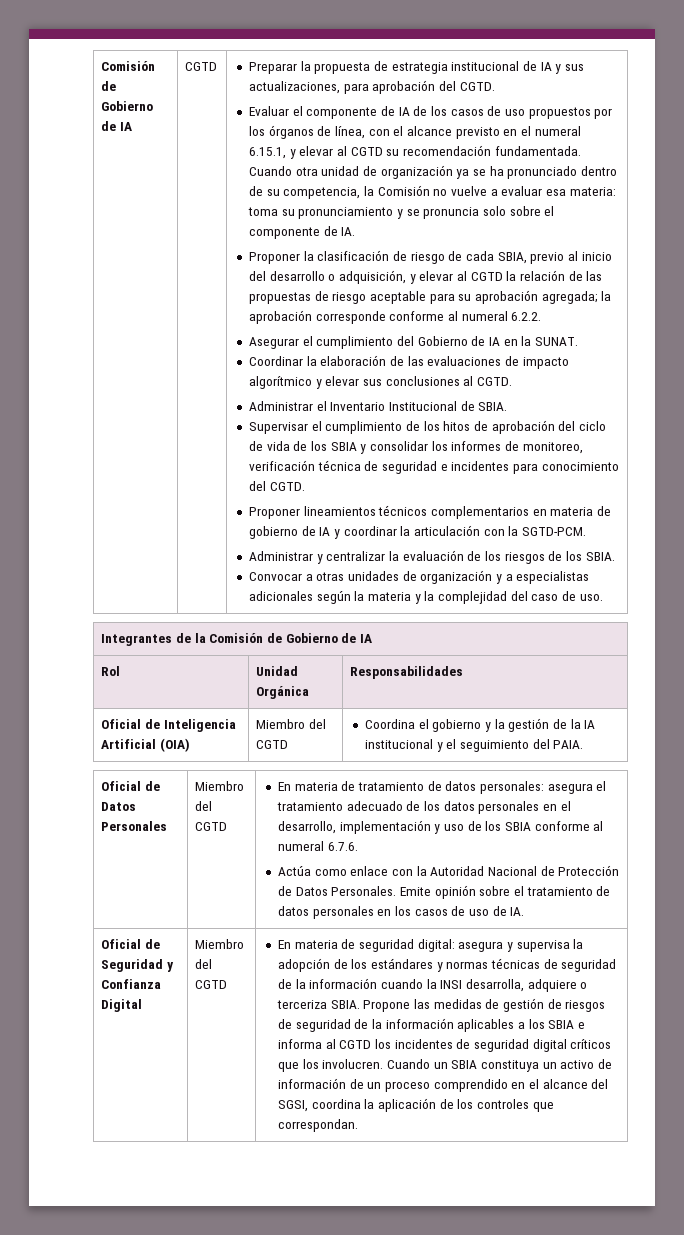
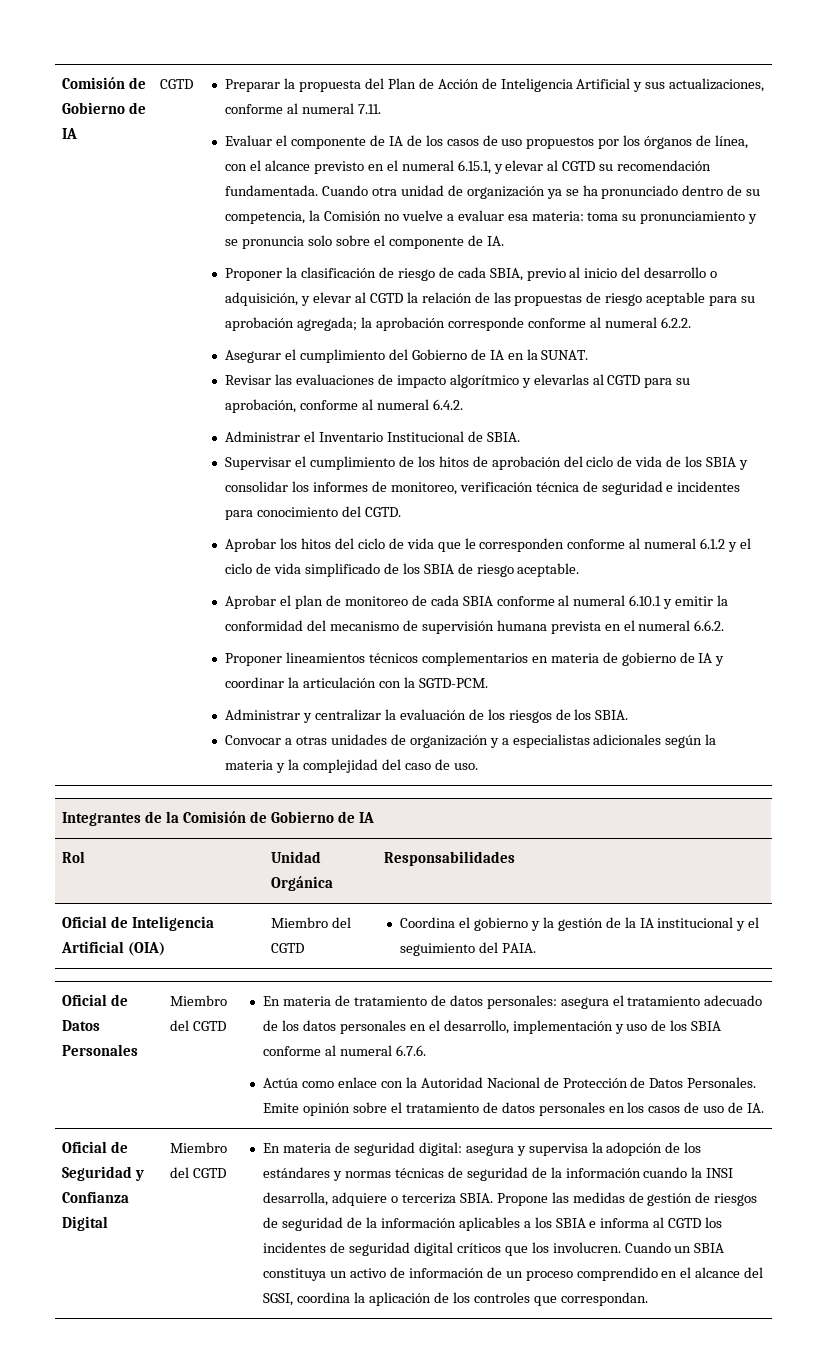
[374,61,585,74] [249,80,495,94] de estrategia institucional de IA y sus actualizaciones, para aprobación del CGTD. -> [364,78,765,92] [225,103,381,114] del Plan de Acción de Inteligencia Artificial y sus actualizaciones, conforme al numeral 7.11.
[249,355,405,366] Coordinar la elaboración de -> [225,375,272,385] Revisar
[325,376,513,386] elevar sus conclusiones al CGTD. -> [533,374,691,388] [225,399,463,413] elevarlas al CGTD para su aprobación, conforme al numeral 6.4.2.
(305, 486) none -> [225,538,751,552] [225,563,580,577] [225,595,729,609] [225,620,725,634] // Aprobar los hitos del ciclo de vida que le corresponden conforme al numeral 6.1.2 y el ciclo de vida simplificado de los SBIA de riesgo aceptable. // Aprobar el plan de monitoreo de cada SBIA conforme al numeral 6.10.1 y emitir la conformidad del mecanismo de supervisión humana prevista en el numeral 6.6.2.

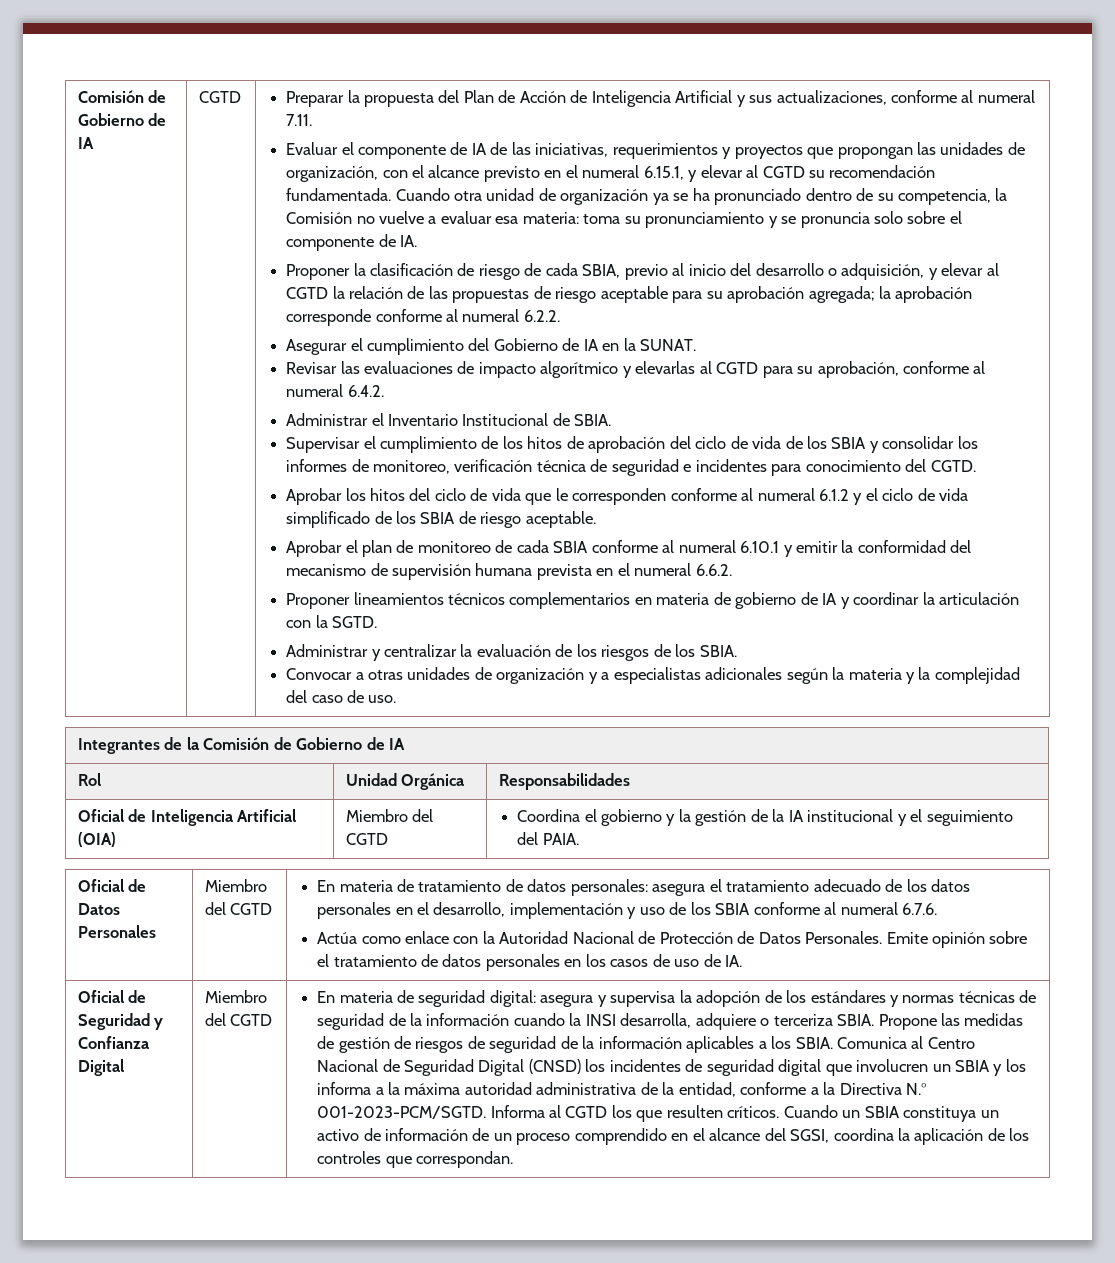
[425,135,748,149] los casos de uso propuestos por los órganos de línea, -> [511,142,1025,159] [286,166,379,182] las iniciativas, requerimientos y proyectos que propongan las unidades de organización,
[418,678,488,688] SGTD-PCM. -> [331,616,377,628] SGTD.
[555,1217,702,1228] SBIA e informa al CGTD -> [795,1036,975,1049] [317,1059,581,1076] SBIA. Comunica al Centro Nacional de Seguridad Digital (CNSD)
[456,1242,621,1256] críticos que los involucren. -> [825,1059,1026,1076] [317,1082,927,1097] [317,1105,780,1122] que involucren un SBIA y los informa a la máxima autoridad administrativa de la entidad, conforme a la Directiva N.° 001-2023-PCM/SGTD. Informa al CGTD los que resulten críticos.

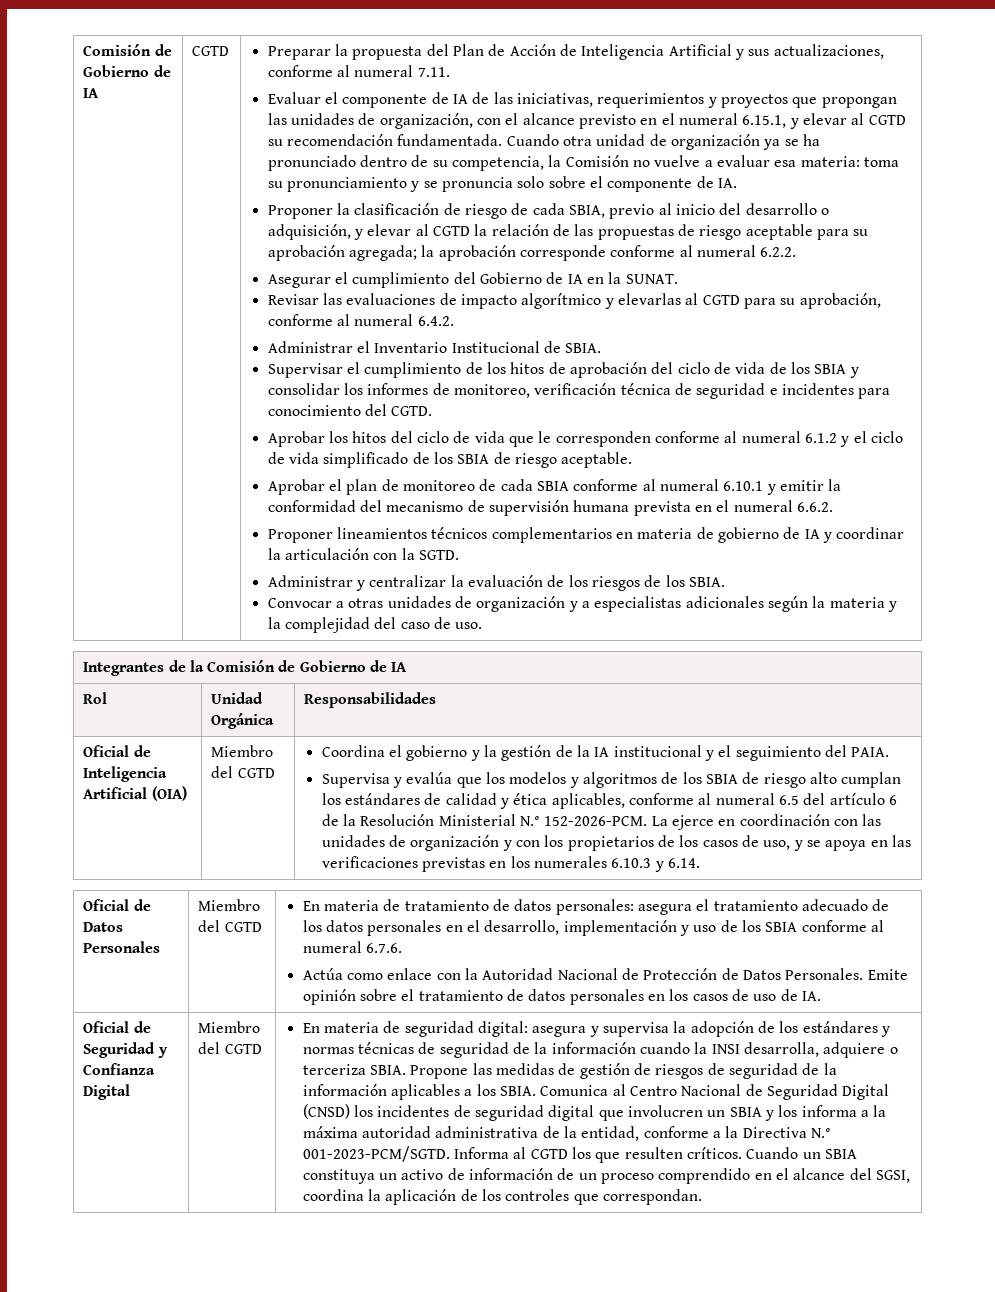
(579, 839) none -> [321,772,902,788] [321,793,897,809] [321,814,882,830] [321,835,911,851] [321,856,701,872] // Supervisa y evalúa que los modelos y algoritmos de los SBIA de riesgo alto cumplan los estándares de calidad y ética aplicables, conforme al numeral 6.5 del artículo 6 de la Resolución Ministerial N.° 152-2026-PCM. La ejerce en coordinación con las unidades de organización y con los propietarios de los casos de uso, y se apoya en las verificaciones previstas en los numerales 6.10.3 y 6.14.

